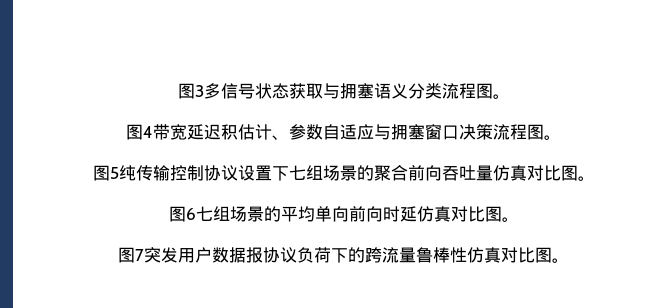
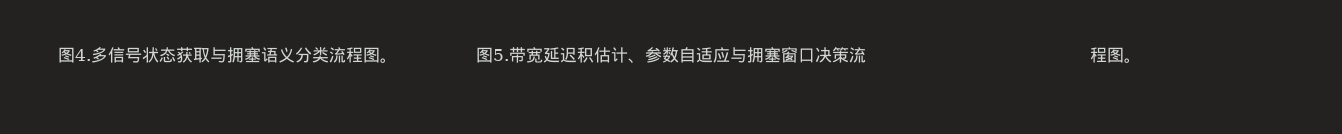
[177,83,204,99] 图3 -> [57,47,91,63] 图4.
[143,126,153,138] 4 -> [493,49,509,61] 5.
[92,165,595,181] [168,206,519,222] [118,247,569,263] // 图5纯传输控制协议设置下七组场景的聚合前向吞吐量仿真对比图。 // 图6七组场景的平均单向前向时延仿真对比图。 // 图7突发用户数据报协议负荷下的跨流量鲁棒性仿真对比图。 -> (1141, 60) none

